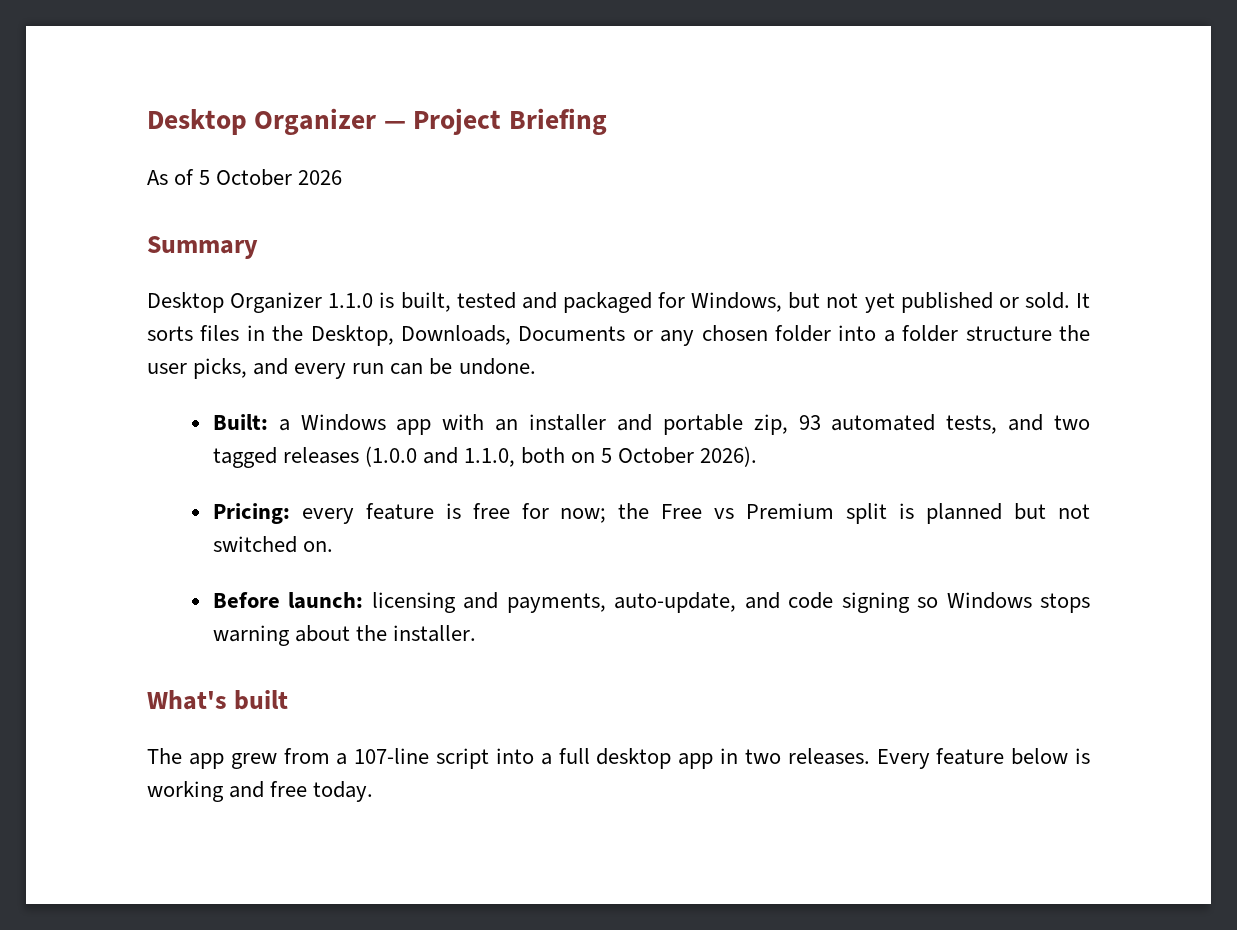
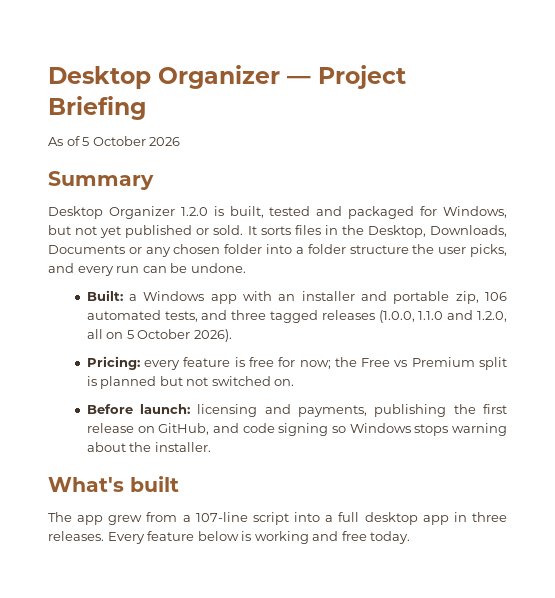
[328,293,374,308] 1.1.0 -> [180,207,208,216] 1.2.0
[798,415,821,430] 93 -> [484,292,507,301] 106
[1053,415,1090,430] two -> [231,310,267,320] three
[364,446,566,467] (1.0.0 and 1.1.0, both -> [378,310,508,323] [86,329,103,339] (1.0.0, 1.1.0 and 1.2.0, all
[614,592,737,613] auto-update, -> [374,404,507,417] [86,423,210,435] publishing the first release on GitHub,
[744,749,781,764] two -> [471,512,507,522] three

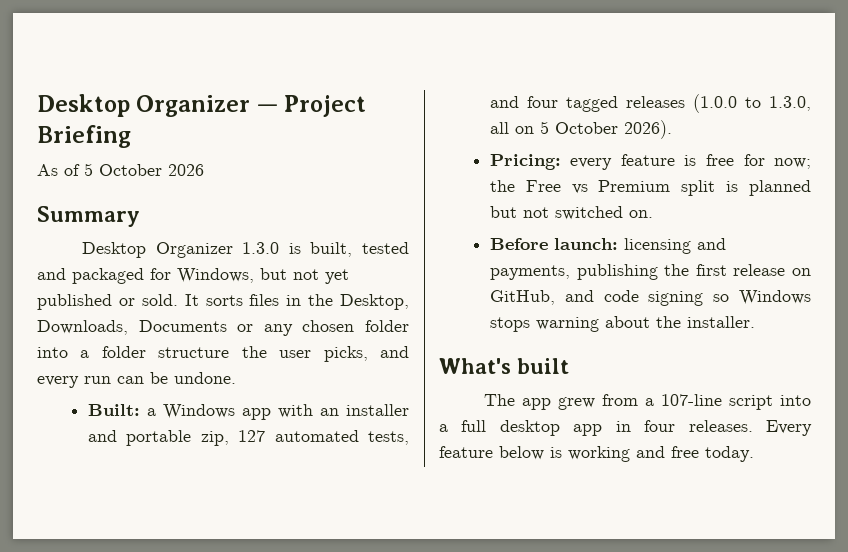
[180,207,208,216] 1.2.0 -> [242,242,280,254] 1.3.0
[484,292,507,301] 106 -> [238,430,266,442] 127
[231,310,267,320] three -> [526,96,558,108] four
[378,310,508,323] (1.0.0, 1.1.0 and 1.2.0, -> [692,94,811,113] (1.0.0 to 1.3.0,
[471,512,507,522] three -> [644,420,676,432] four

